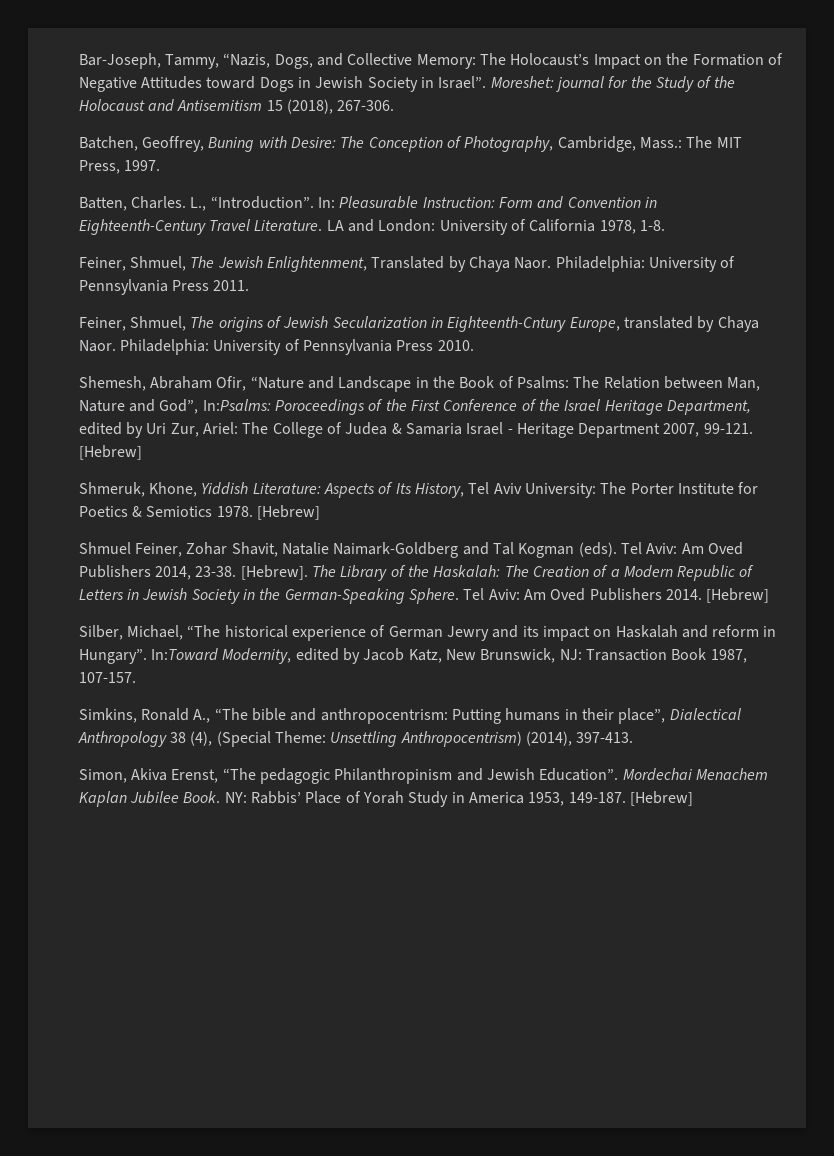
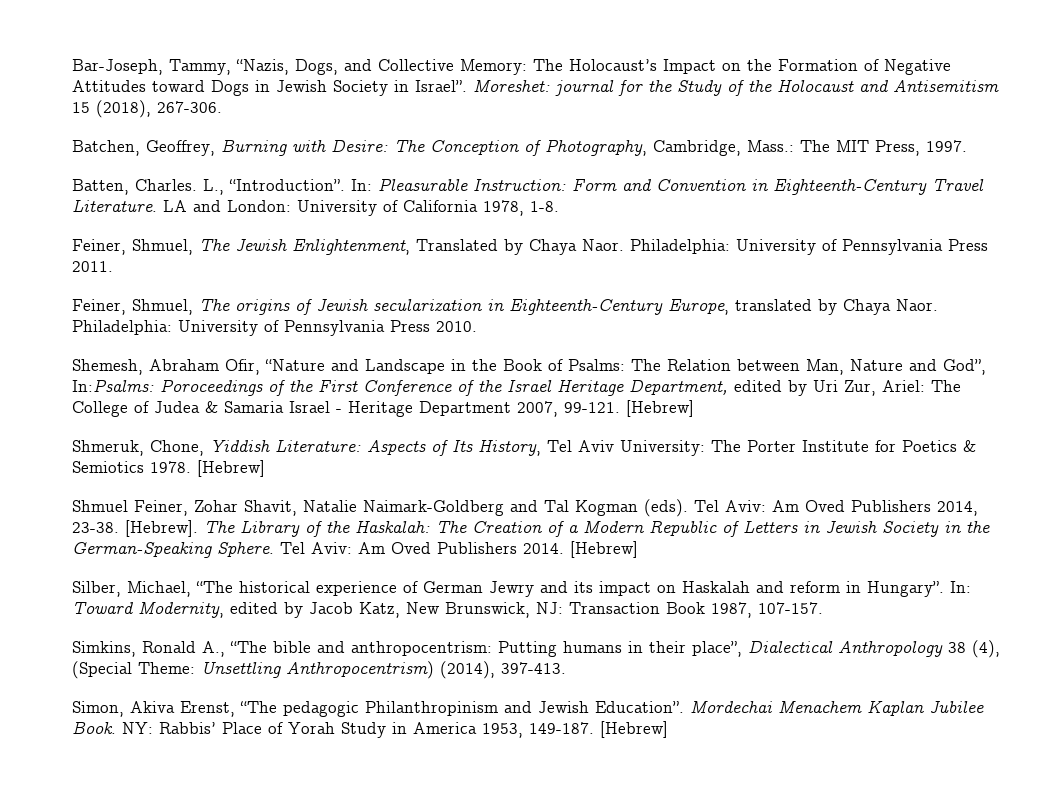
[208,137,255,152] Buning -> [220,139,287,156] Burning
[332,316,567,332] Secularization in Eighteenth-Cntury -> [372,299,663,315] secularization in Eighteenth-Century
[148,482,197,497] Khone, -> [149,440,204,456] Chone,
[150,648,218,661] In:Toward -> [949,581,971,593] [71,602,134,614] In: Toward

